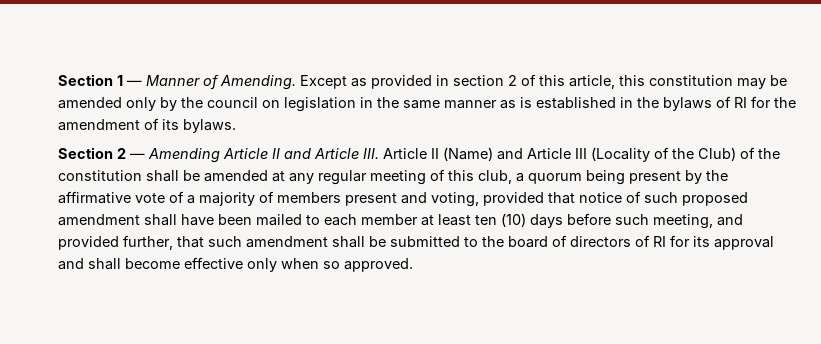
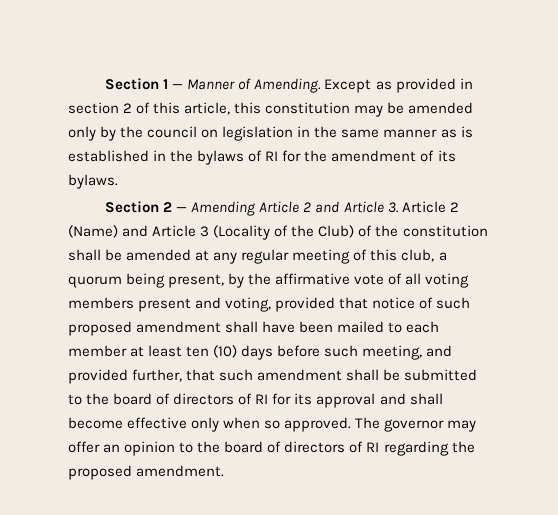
[272,148,439,159] II and Article III. Article II -> [303,201,459,213] 2 and Article 3. Article 2
[575,148,587,159] III -> [200,226,210,237] 3
[629,171,681,184] present -> [168,274,225,288] present,
[187,191,274,206] a majority of -> [405,273,470,288] all voting
(413, 265) none -> [355,417,477,432] [68,441,475,456] [68,465,225,480] The governor may offer an opinion to the board of directors of RI regarding the proposed amendment.

